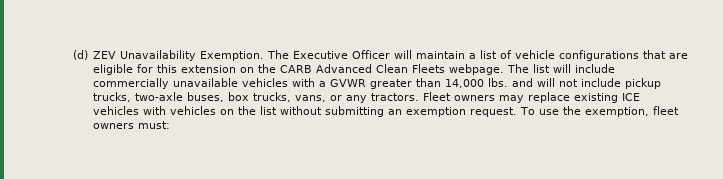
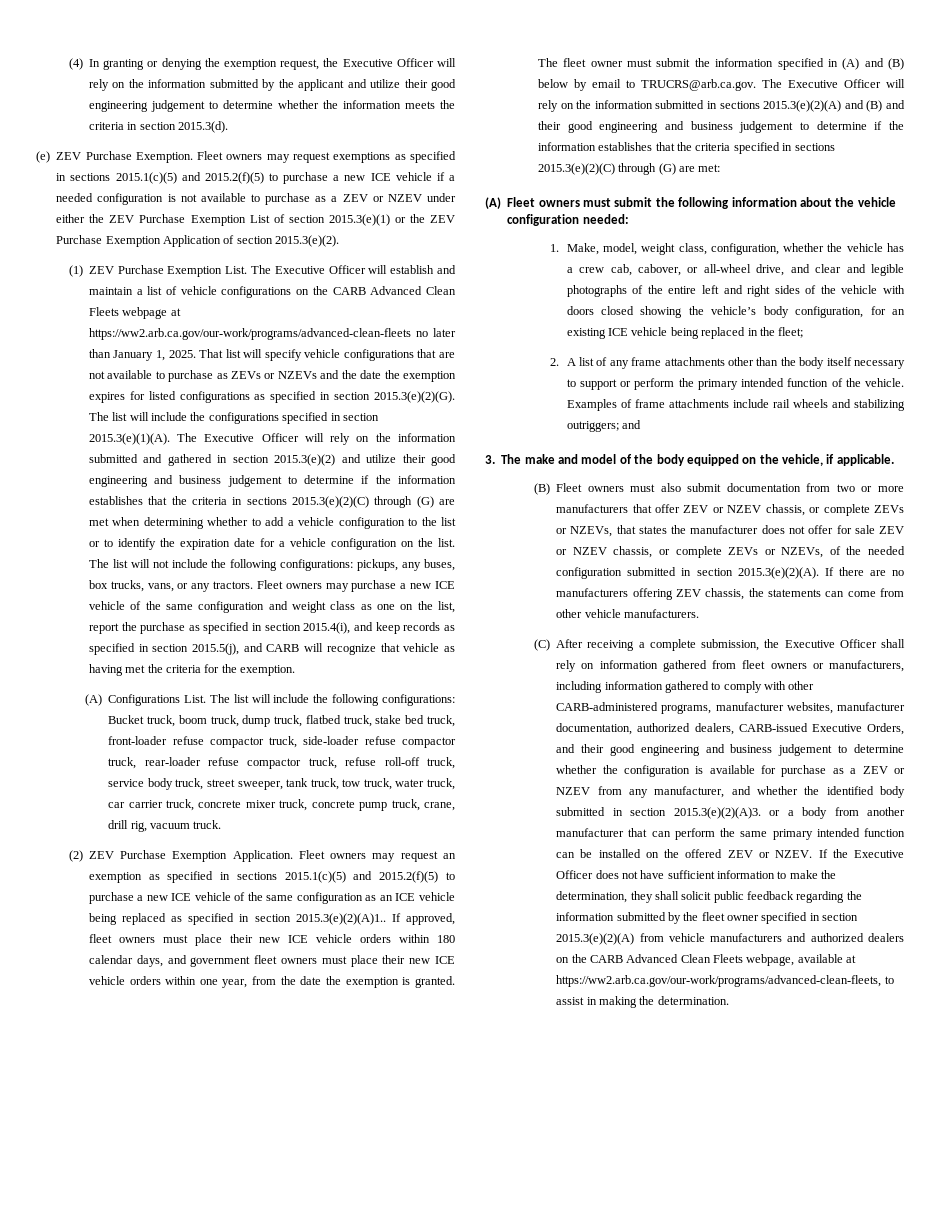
[72,50,413,61] (d) ZEV Unavailability Exemption. The Executive Officer will -> [68,58,456,70] [88,79,456,91] [88,100,456,112] [88,121,229,133] [36,151,456,163] [56,172,455,184] [56,193,456,205] [56,214,455,226] [56,235,340,247] [68,265,456,277] (4) In granting or denying the exemption request, the Executive Officer will rely on the information submitted by the applicant and utilize their good engineering judgement to determine whether the information meets the criteria in section 2015.3(d). // (e) ZEV Purchase Exemption. Fleet owners may request exemptions as specified in sections 2015.1(c)(5) and 2015.2(f)(5) to purchase a new ICE vehicle if a needed configuration is not available to purchase as a ZEV or NZEV under either the ZEV Purchase Exemption List of section 2015.3(e)(1) or the ZEV Purchase Exemption Application of section 2015.3(e)(2). // (1) ZEV Purchase Exemption List. The Executive Officer will establish and
[643,50,689,59] [93,64,616,75] [93,78,662,89] [93,92,184,102] that are eligible for this extension on the CARB Advanced Clean Fleets webpage. The list will include commercially unavailable vehicles with a GVWR greater than 14,000 lbs. and will not include pickup trucks, two-axle -> [296,286,456,295] [88,307,181,319] [88,328,456,340] [88,349,456,361] [88,370,456,382] [88,391,455,403] [88,412,379,424] [88,433,457,445] [88,454,456,466] [88,475,457,487] [88,496,456,508] [88,517,456,529] [88,538,455,550] [88,559,422,571] on the CARB Advanced Clean Fleets webpage at https://ww2.arb.ca.gov/our-work/programs/advanced-clean-fleets no later than January 1, 2025. That list will specify vehicle configurations that are not available to purchase as ZEVs or NZEVs and the date the exemption expires for listed configurations as specified in section 2015.3(e)(2)(G). The list will include the configurations specified in section 2015.3(e)(1)(A). The Executive Officer will rely on the information submitted and gathered in section 2015.3(e)(2) and utilize their good engineering and business judgement to determine if the information establishes that the criteria in sections 2015.3(e)(2)(C) through (G) are met when determining whether to add a vehicle configuration to the list or to identify the expiration date for a vehicle configuration on the list. The list will not include the following configurations: pickups, any
[528,92,641,103] [93,106,680,117] [93,121,171,129] replace existing ICE vehicles with vehicles on the list without submitting an exemption request. To use the exemption, fleet owners must: -> [351,580,456,592] [88,601,456,613] [88,622,455,634] [88,643,455,655] [88,664,296,676] [84,694,455,706] [108,715,456,727] [108,736,457,748] [108,757,456,769] [108,778,455,790] [108,799,455,811] [108,820,222,832] [68,850,457,862] [88,871,455,883] [88,892,455,904] [88,913,455,925] [88,934,455,946] [88,955,455,967] [88,976,455,988] [537,58,904,70] [537,79,905,91] [537,100,905,112] [537,121,904,133] [537,142,835,154] [537,163,721,175] [485,197,896,209] [507,214,629,226] [550,243,904,255] [566,264,904,276] [566,285,905,297] [566,306,905,318] [566,327,804,339] [550,357,905,369] [566,378,904,390] [566,399,905,411] [566,420,641,432] [485,454,894,466] [533,483,904,495] [556,504,904,516] [556,525,904,537] [556,546,905,558] [556,567,904,579] [556,588,904,600] [556,609,699,618] [533,639,905,651] [556,660,904,672] [556,681,815,693] [556,702,905,714] [556,723,904,735] [556,744,904,756] [556,765,905,777] [556,786,905,798] [556,807,905,819] [556,828,905,840] [556,849,904,858] [556,870,837,879] [556,891,862,903] [556,912,859,924] [556,933,904,945] [556,954,857,966] [556,975,894,987] [556,996,729,1008] purchase a new ICE vehicle of the same configuration and weight class as one on the list, report the purchase as specified in section 2015.4(i), and keep records as specified in section 2015.5(j), and CARB will recognize that vehicle as having met the criteria for the exemption. // (A) Configurations List. The list will include the following configurations: Bucket truck, boom truck, dump truck, flatbed truck, stake bed truck, front-loader refuse compactor truck, side-loader refuse compactor truck, rear-loader refuse compactor truck, refuse roll-off truck, service body truck, street sweeper, tank truck, tow truck, water truck, car carrier truck, concrete mixer truck, concrete pump truck, crane, drill rig, vacuum truck. // (2) ZEV Purchase Exemption Application. Fleet owners may request an exemption as specified in sections 2015.1(c)(5) and 2015.2(f)(5) to purchase a new ICE vehicle of the same configuration as an ICE vehicle being replaced as specified in section 2015.3(e)(2)(A)1.. If approved, fleet owners must place their new ICE vehicle orders within 180 calendar days, and government fleet owners must place their new ICE vehicle orders within one year, from the date the exemption is granted. The fleet owner must submit the information specified in (A) and (B) below by email to TRUCRS@arb.ca.gov. The Executive Officer will rely on the information submitted in sections 2015.3(e)(2)(A) and (B) and their good engineering and business judgement to determine if the information establishes that the criteria specified in sections 2015.3(e)(2)(C) through (G) are met: // (A) Fleet owners must submit the following information about the vehicle configuration needed: // 1. Make, model, weight class, configuration, whether the vehicle has a crew cab, cabover, or all-wheel drive, and clear and legible photographs of the entire left and right sides of the vehicle with doors closed showing the vehicle’s body configuration, for an existing ICE vehicle being replaced in the fleet; // 2. A list of any frame attachments other than the body itself necessary to support or perform the primary intended function of the vehicle. Examples of frame attachments include rail wheels and stabilizing outriggers; and // 3. The make and model of the body equipped on the vehicle, if applicable. // (B) Fleet owners must also submit documentation from two or more manufacturers that offer ZEV or NZEV chassis, or complete ZEVs or NZEVs, that states the manufacturer does not offer for sale ZEV or NZEV chassis, or complete ZEVs or NZEVs, of the needed configuration submitted in section 2015.3(e)(2)(A). If there are no manufacturers offering ZEV chassis, the statements can come from other vehicle manufacturers. // (C) After receiving a complete submission, the Executive Officer shall rely on information gathered from fleet owners or manufacturers, including information gathered to comply with other CARB-administered programs, manufacturer websites, manufacturer documentation, authorized dealers, CARB-issued Executive Orders, and their good engineering and business judgement to determine whether the configuration is available for purchase as a ZEV or NZEV from any manufacturer, and whether the identified body submitted in section 2015.3(e)(2)(A)3. or a body from another manufacturer that can perform the same primary intended function can be installed on the offered ZEV or NZEV. If the Executive Officer does not have sufficient information to make the determination, they shall solicit public feedback regarding the information submitted by the fleet owner specified in section 2015.3(e)(2)(A) from vehicle manufacturers and authorized dealers on the CARB Advanced Clean Fleets webpage, available at https://ww2.arb.ca.gov/our-work/programs/advanced-clean-fleets, to assist in making the determination.

